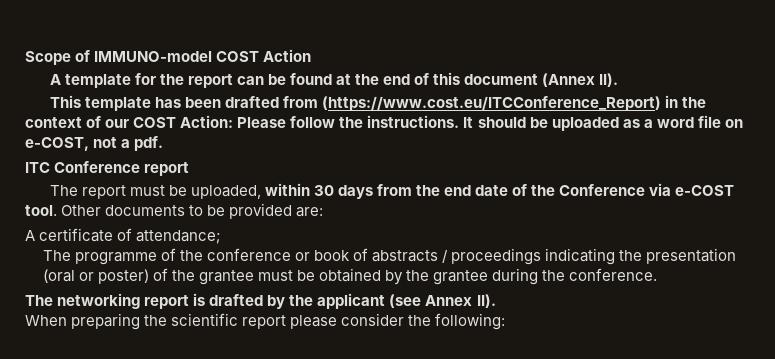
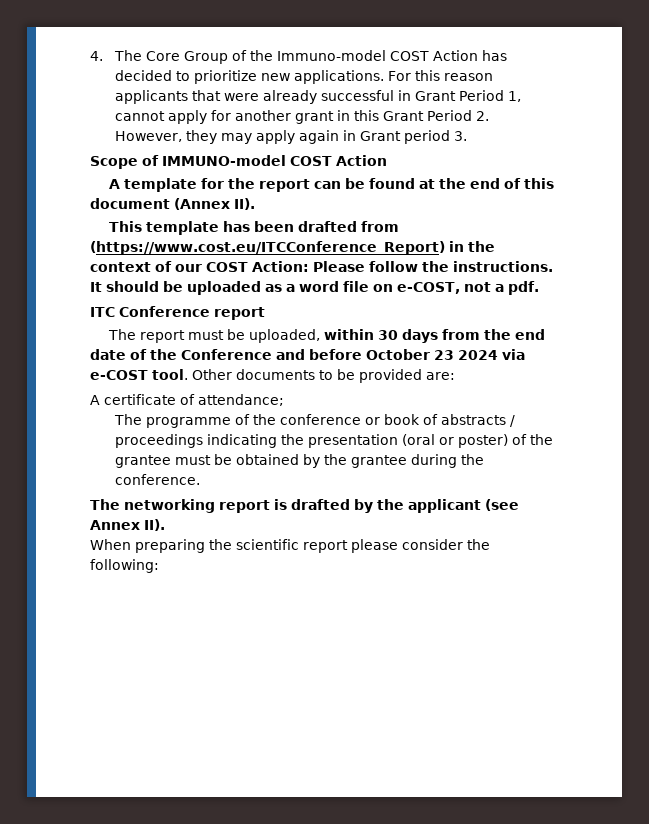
(25, 58) none -> [90,50,508,64] [115,70,494,84] [115,90,522,104] [115,110,490,124] [115,130,468,144] 4. The Core Group of the Immuno-model COST Action has decided to prioritize new applications. For this reason applicants that were already successful in Grant Period 1, cannot apply for another grant in this Grant Period 2. However, they may apply again in Grant period 3. //
(646, 190) none -> [276,349,498,360] and before October 23 2024

